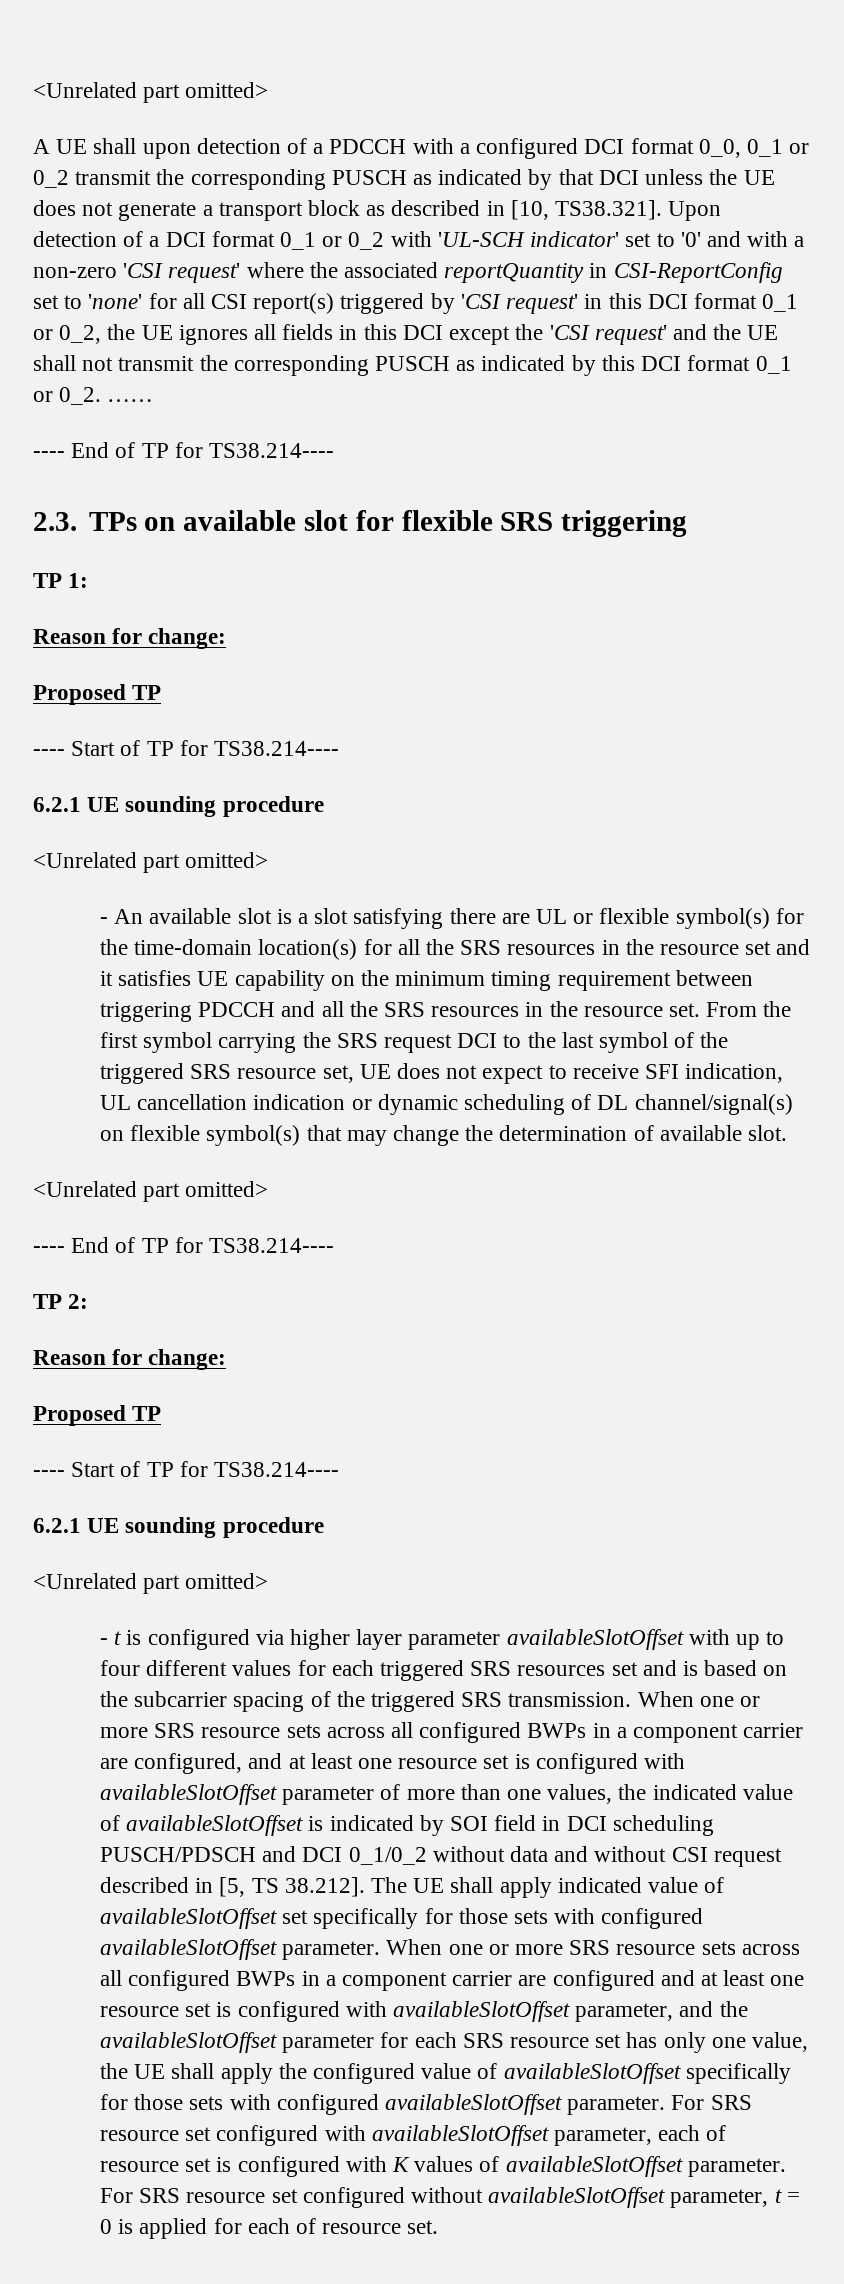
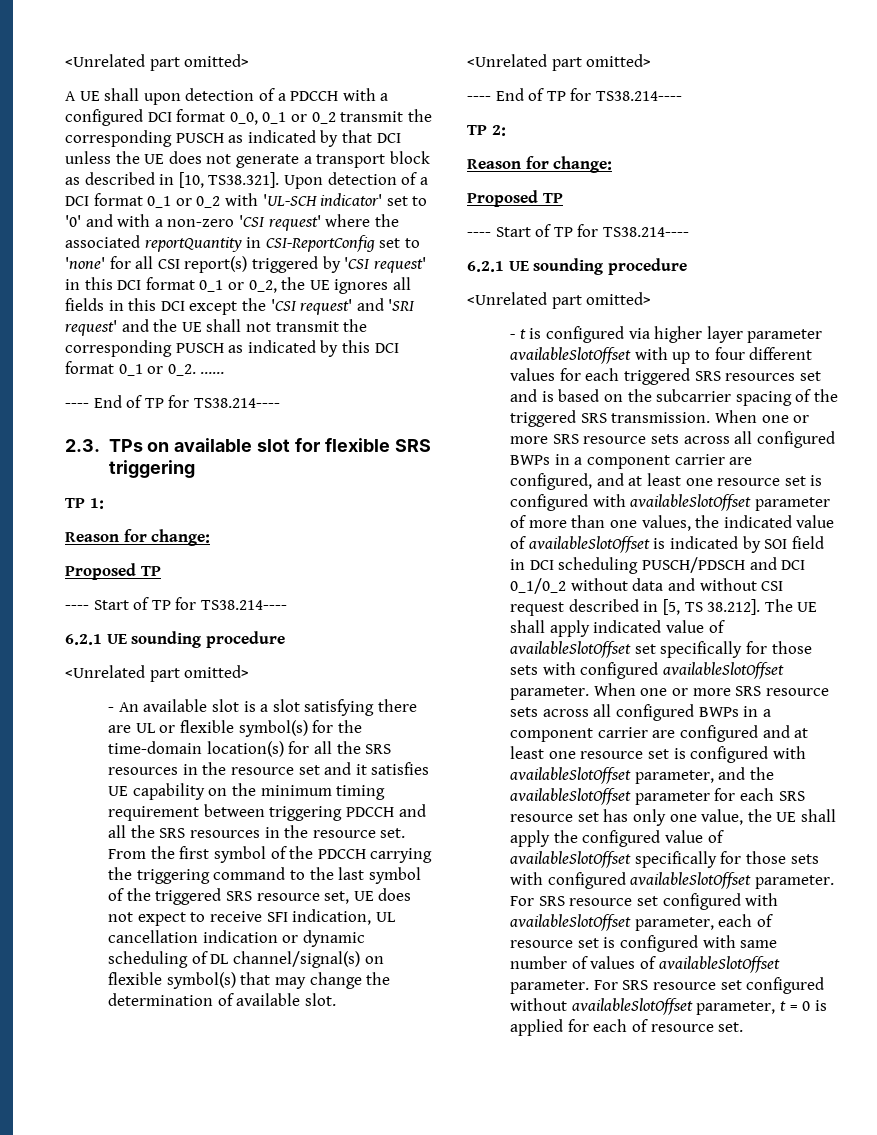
(707, 332) none -> [388,299,416,311] [65,319,149,336] 'SRI request' and
[218,1032,498,1053] carrying the SRS request DCI -> [270,846,433,863] [108,867,286,884] of the PDCCH carrying the triggering command
[391,2157,410,2172] K -> [740,940,778,948] [510,956,588,969] same number of

